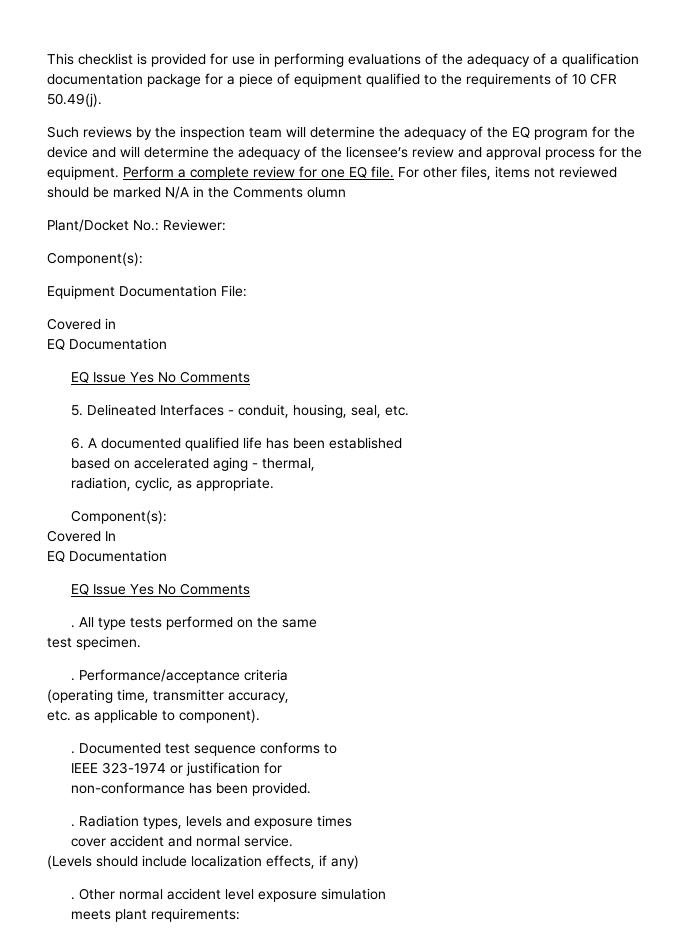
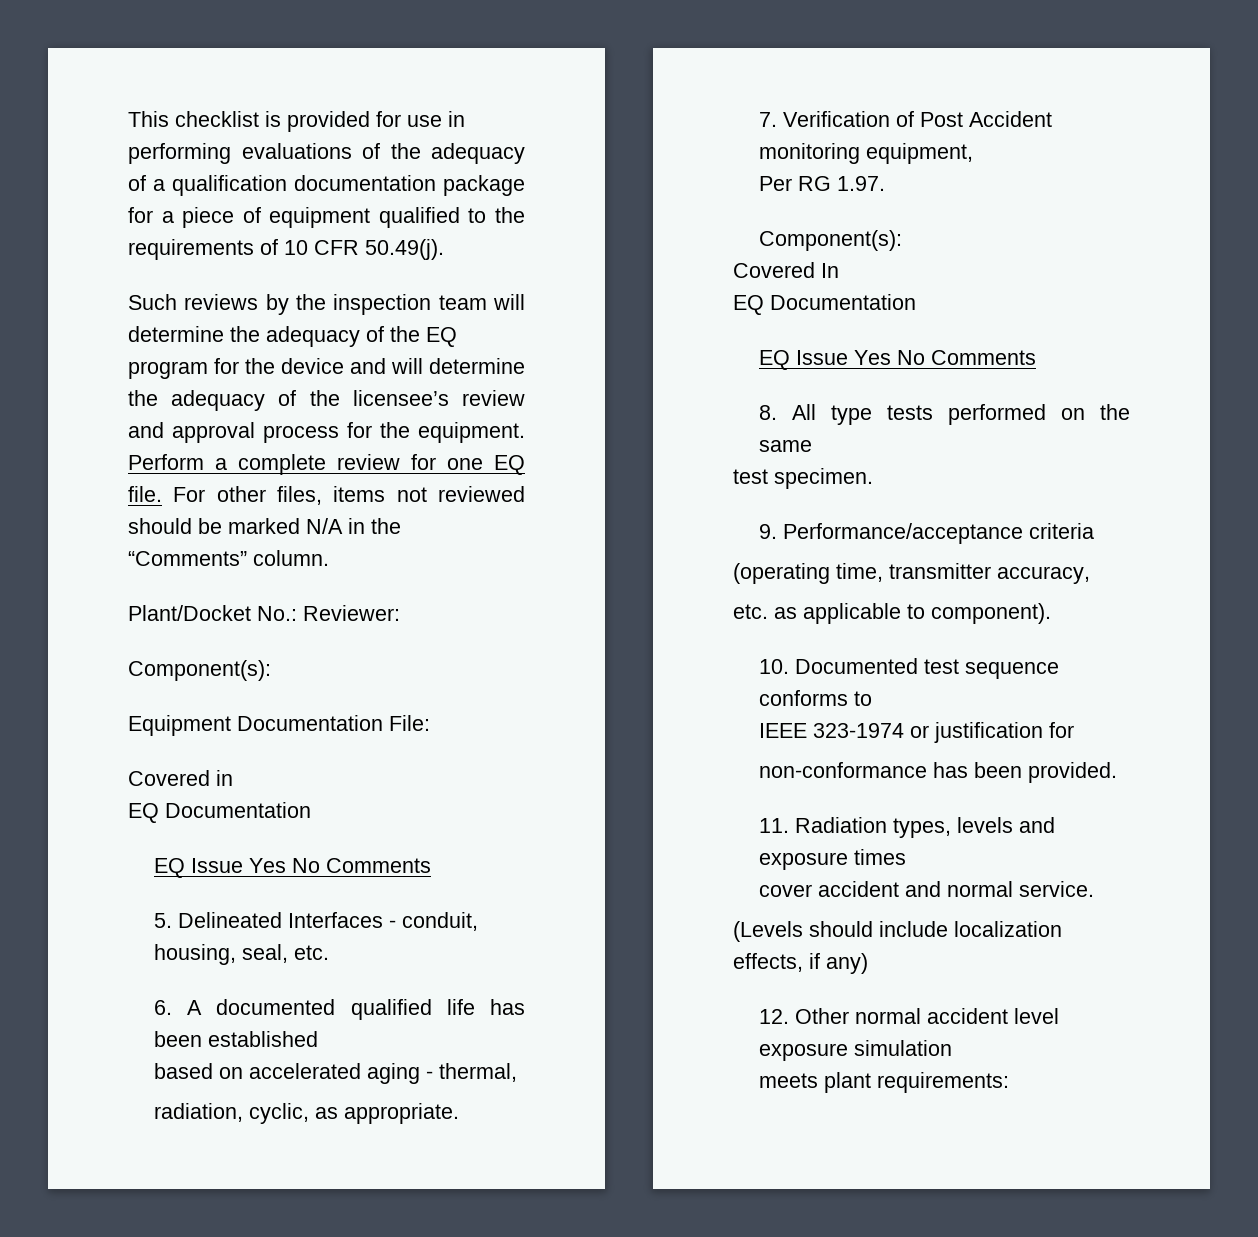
[233,186,346,198] Comments olumn -> [128,550,329,566] “Comments” column.
(275, 484) none -> [758,111,1052,127] [758,143,973,164] [758,176,885,191] // 7. Verification of Post Accident monitoring equipment, // Per RG 1.97.
[71,625,76,628] . -> [758,405,777,420] 8.
[71,678,76,681] . -> [758,524,777,539] 9.
[71,751,76,754] . -> [758,659,789,674] 10.
[71,824,76,827] . -> [758,818,789,833] 11.
[71,897,76,900] . -> [758,1009,789,1024] 12.

